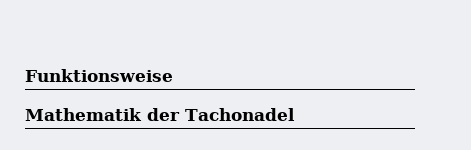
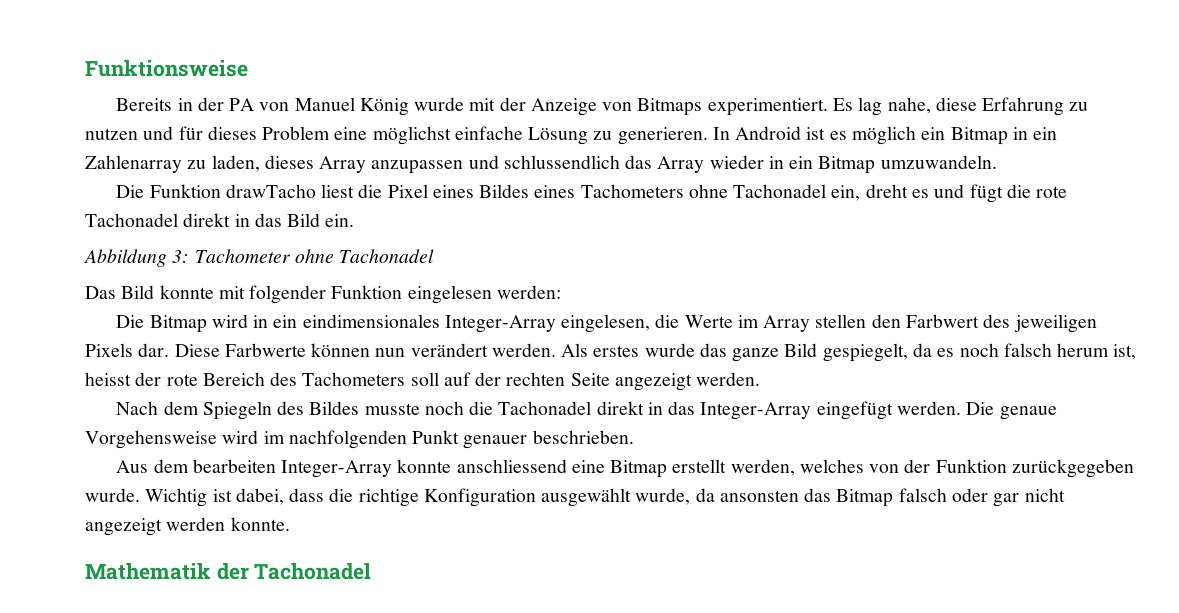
(173, 75) none -> [116,97,1089,116] [85,126,1058,145] [85,155,997,174] [116,184,1068,203] [85,213,355,227] [84,249,435,267] [85,285,561,304] [116,314,1097,333] [85,343,1137,362] [85,372,761,391] [116,401,1057,420] [85,430,634,449] [116,459,1134,478] [85,488,1065,507] [85,517,290,536] // Bereits in der PA von Manuel König wurde mit der Anzeige von Bitmaps experimentiert. Es lag nahe, diese Erfahrung zu nutzen und für dieses Problem eine möglichst einfache Lösung zu generieren. In Android ist es möglich ein Bitmap in ein Zahlenarray zu laden, dieses Array anzupassen und schlussendlich das Array wieder in ein Bitmap umzuwandeln. // Die Funktion drawTacho liest die Pixel eines Bildes eines Tachometers ohne Tachonadel ein, dreht es und fügt die rote Tachonadel direkt in das Bild ein. // Abbildung 3: Tachometer ohne Tachonadel // Das Bild konnte mit folgender Funktion eingelesen werden: // Die Bitmap wird in ein eindimensionales Integer-Array eingelesen, die Werte im Array stellen den Farbwert des jeweiligen Pixels dar. Diese Farbwerte können nun verändert werden. Als erstes wurde das ganze Bild gespiegelt, da es noch falsch herum ist, heisst der rote Bereich des Tachometers soll auf der rechten Seite angezeigt werden. // Nach dem Spiegeln des Bildes musste noch die Tachonadel direkt in das Integer-Array eingefügt werden. Die genaue Vorgehensweise wird im nachfolgenden Punkt genauer beschrieben. // Aus dem bearbeiten Integer-Array konnte anschliessend eine Bitmap erstellt werden, welches von der Funktion zurückgegeben wurde. Wichtig ist dabei, dass die richtige Konfiguration ausgewählt wurde, da ansonsten das Bitmap falsch oder gar nicht angezeigt werden konnte.

